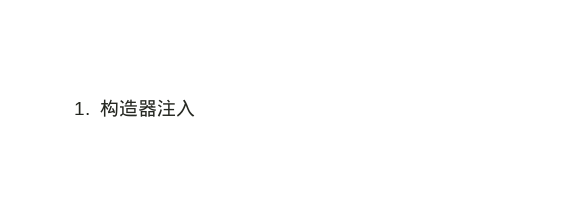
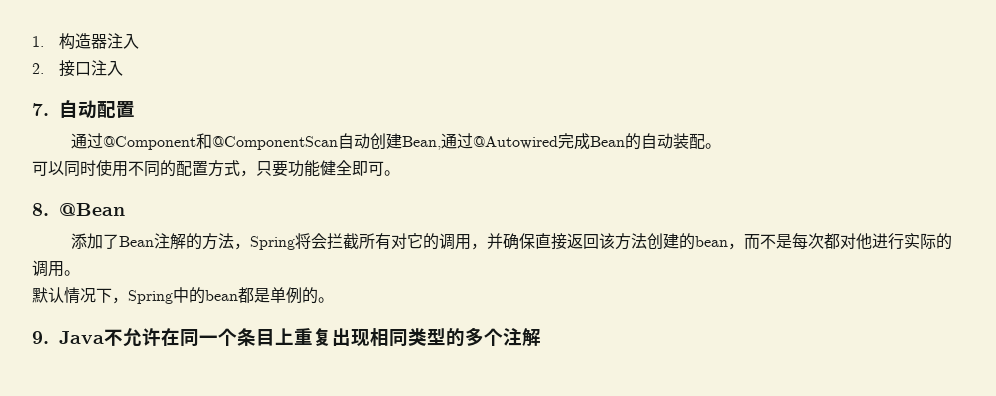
(195, 108) none -> [32,60,124,77] [32,100,136,119] [70,133,721,150] [32,160,400,177] [32,203,126,216] [70,233,952,250] [32,260,80,277] [32,287,334,304] [32,327,542,347] // 2.接口注入 // 7.自动配置 // 通过@Component和@ComponentScan自动创建Bean,通过@Autowired完成Bean的自动装配。 // 可以同时使用不同的配置方式，只要功能健全即可。 // 8. @Bean // 添加了Bean注解的方法，Spring将会拦截所有对它的调用，并确保直接返回该方法创建的bean，而不是每次都对他进行实际的调用。 // 默认情况下，Spring中的bean都是单例的。 // 9. Java不允许在同一个条目上重复出现相同类型的多个注解

